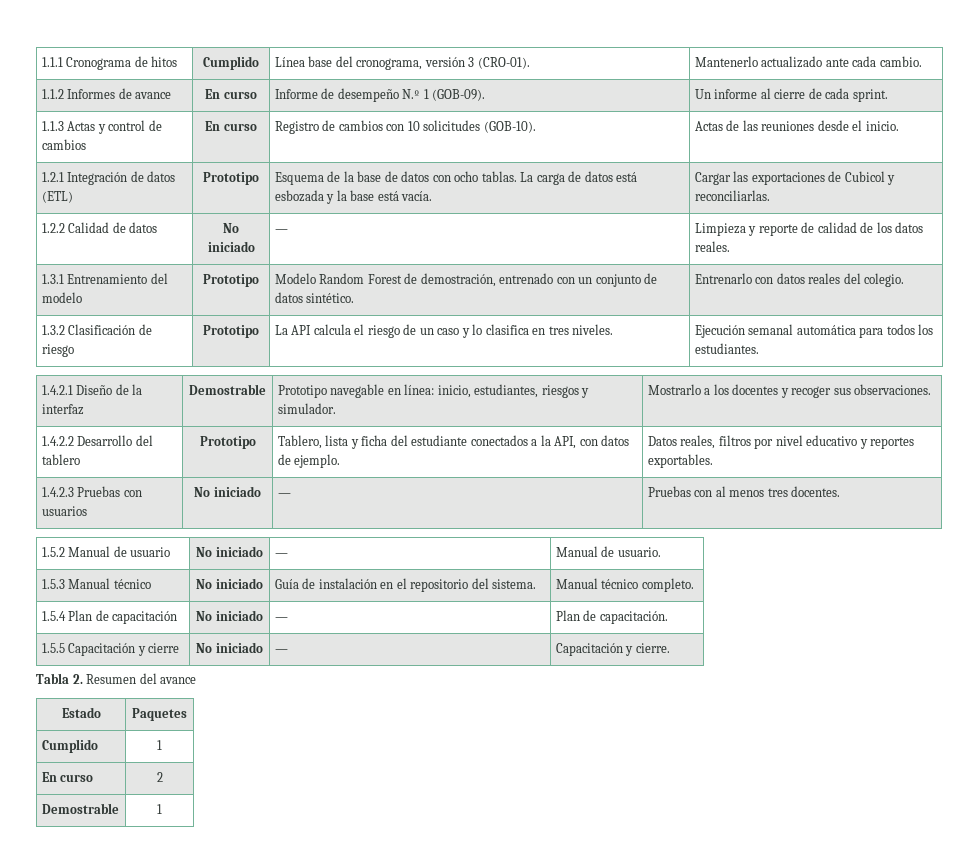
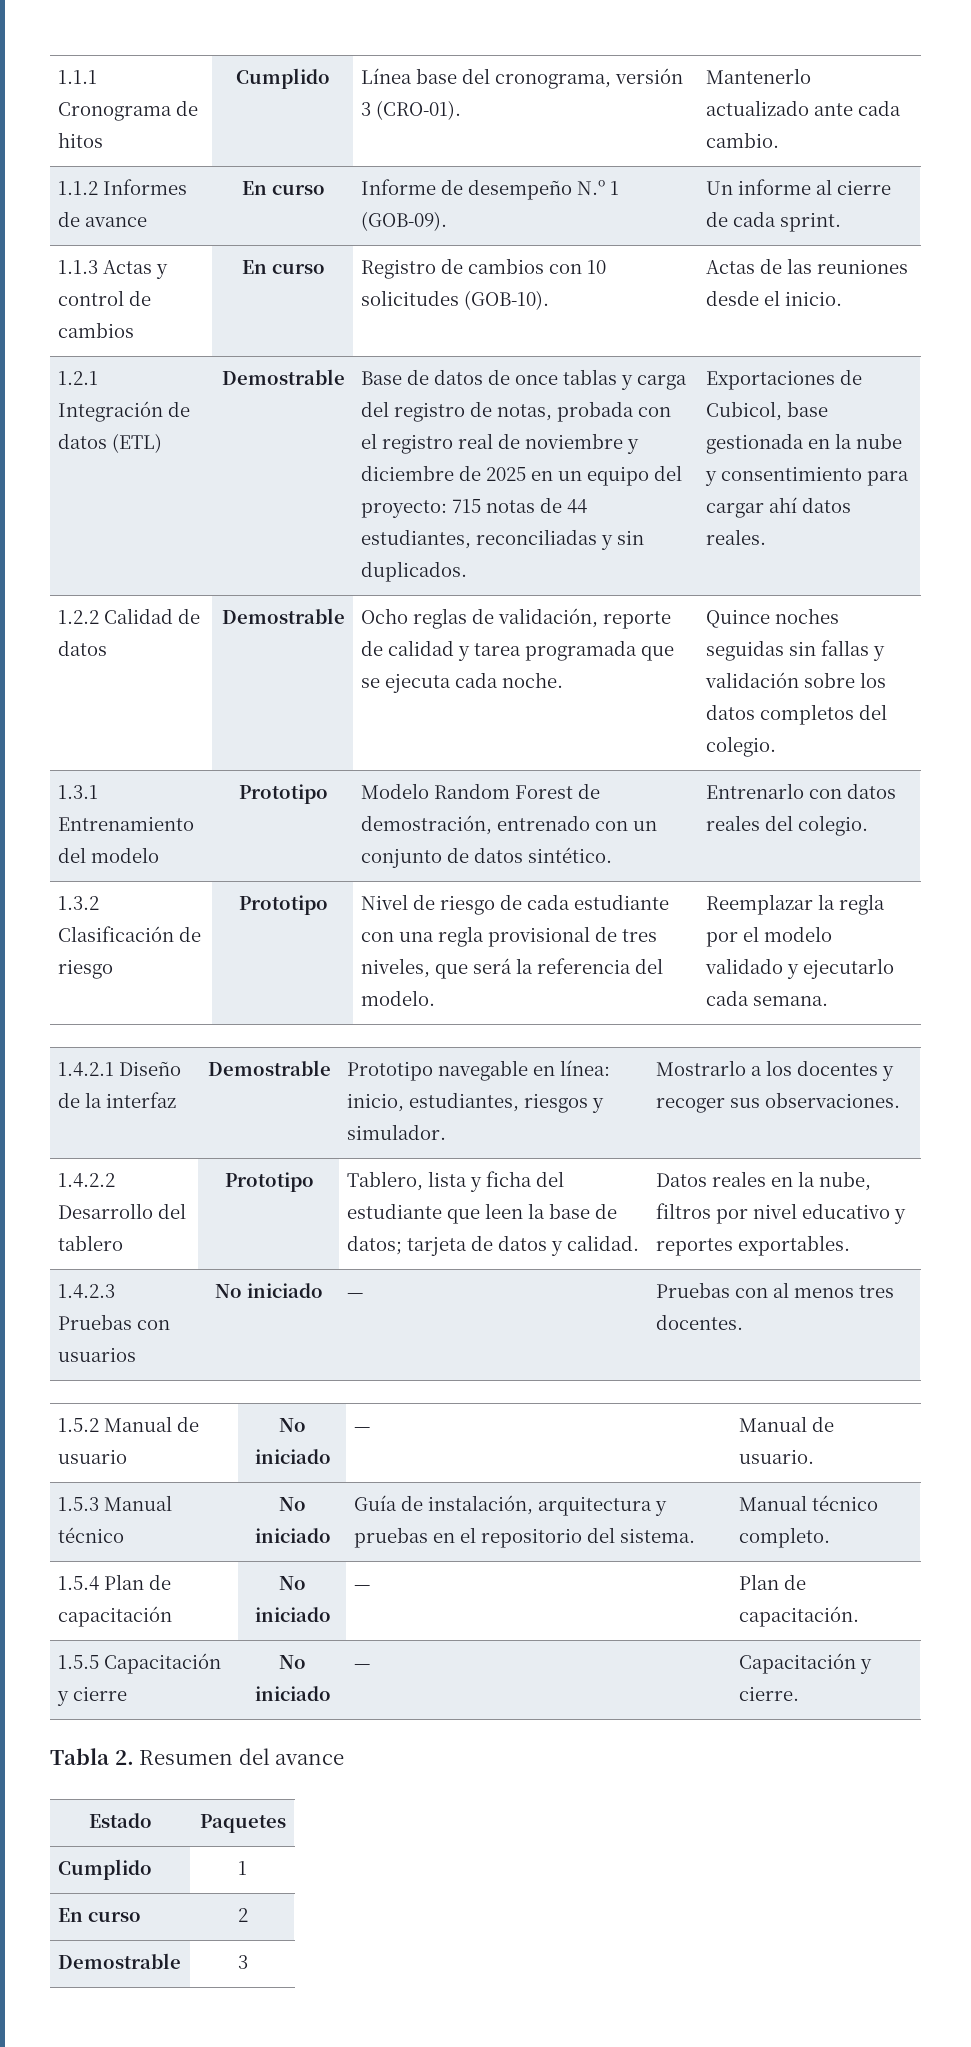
[203,172,259,185] [274,171,638,185] [274,190,433,204] [694,171,896,185] [694,190,770,201] [41,222,158,233] [223,223,239,233] [207,241,255,252] [274,229,288,233] [694,222,924,236] [694,241,730,252] Prototipo | Esquema de la base de datos con ocho tablas. La carga de datos está esbozada y la base está vacía. | Cargar las exportaciones de Cubicol y reconciliarlas. // 1.2.2 Calidad de datos | No iniciado | — | Limpieza y reporte de calidad de los datos reales. -> [221,369,345,385] [361,369,688,390] [361,401,672,422] [361,433,640,454] [361,465,683,486] [361,497,588,518] [361,529,645,550] [361,561,468,582] [706,369,863,390] [706,401,829,421] [706,433,903,454] [705,466,910,486] [706,497,852,518] [706,529,767,545] [58,608,201,624] [58,640,108,656] [221,608,345,624] [361,608,672,629] [361,640,675,661] [361,672,564,693] [706,608,840,628] [706,640,886,661] [705,672,887,688] [706,704,888,725] [706,736,777,757] Demostrable | Base de datos de once tablas y carga del registro de notas, probada con el registro real de noviembre y diciembre de 2025 en un equipo del proyecto: 715 notas de 44 estudiantes, reconciliadas y sin duplicados. | Exportaciones de Cubicol, base gestionada en la nube y consentimiento para cargar ahí datos reales. // 1.2.2 Calidad de datos | Demostrable | Ocho reglas de validación, reporte de calidad y tarea programada que se ejecuta cada noche. | Quince noches seguidas sin fallas y validación sobre los datos completos del colegio.
[274,324,614,338] [694,324,934,338] [694,343,759,354] La API calcula el riesgo de un caso y lo clasifica en tres niveles. | Ejecución semanal automática para todos los estudiantes. -> [361,894,670,915] [361,926,658,947] [361,958,664,979] [361,990,436,1006] [706,894,886,915] [706,926,833,947] [705,958,895,979] [706,990,829,1006] Nivel de riesgo de cada estudiante con una regla provisional de tres niveles, que será la referencia del modelo. | Reemplazar la regla por el modelo validado y ejecutarlo cada semana.
[470,435,630,449] [277,454,341,468] [647,435,716,449] conectados a la API, con datos de ejemplo. | Datos reales, -> [447,1203,618,1224] [347,1235,640,1256] [656,1171,872,1191] que leen la base de datos; tarjeta de datos y calidad. | Datos reales en la nube,
[318,578,377,589] instalación -> [428,1495,668,1516] [354,1527,429,1548] instalación, arquitectura y pruebas
[157,804,162,814] 1 -> [237,1955,248,1969] 3

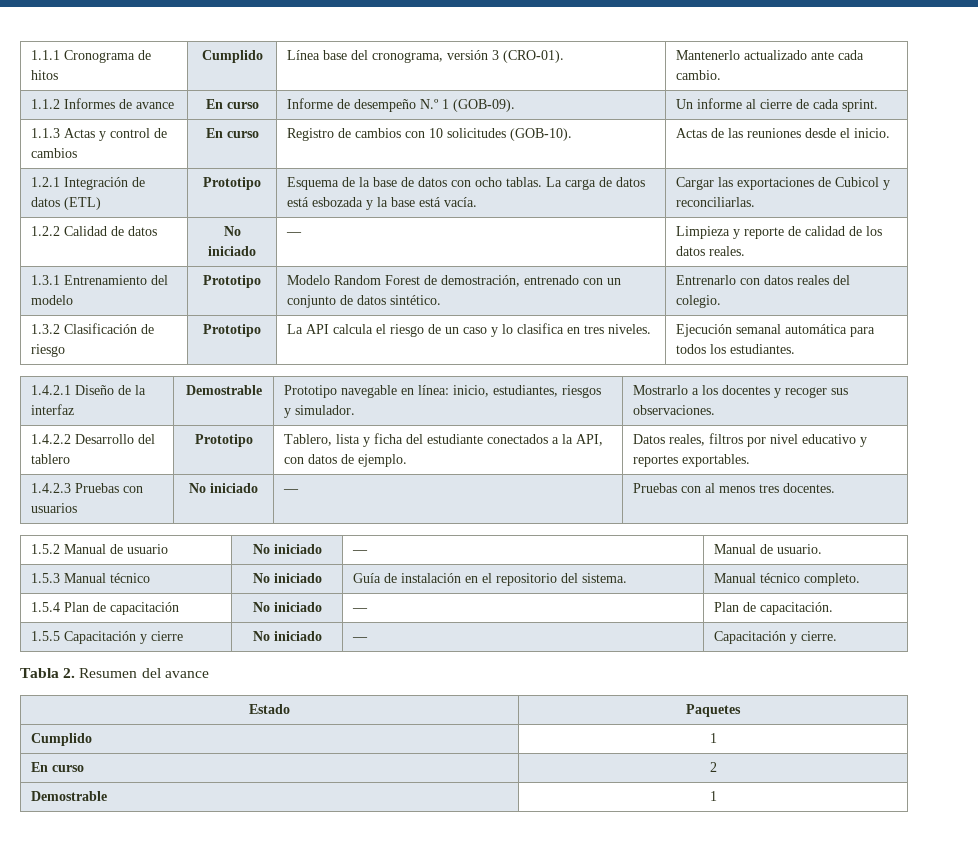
[221,369,345,385] [361,369,688,390] [361,401,672,422] [361,433,640,454] [361,465,683,486] [361,497,588,518] [361,529,645,550] [361,561,468,582] [706,369,863,390] [706,401,829,421] [706,433,903,454] [705,466,910,486] [706,497,852,518] [706,529,767,545] [58,608,201,624] [58,640,108,656] [221,608,345,624] [361,608,672,629] [361,640,675,661] [361,672,564,693] [706,608,840,628] [706,640,886,661] [705,672,887,688] [706,704,888,725] [706,736,777,757] Demostrable | Base de datos de once tablas y carga del registro de notas, probada con el registro real de noviembre y diciembre de 2025 en un equipo del proyecto: 715 notas de 44 estudiantes, reconciliadas y sin duplicados. | Exportaciones de Cubicol, base gestionada en la nube y consentimiento para cargar ahí datos reales. // 1.2.2 Calidad de datos | Demostrable | Ocho reglas de validación, reporte de calidad y tarea programada que se ejecuta cada noche. | Quince noches seguidas sin fallas y validación sobre los datos completos del colegio. -> [203,177,261,190] [287,177,646,190] [287,197,478,210] [676,177,891,190] [676,197,756,207] [31,226,158,236] [223,226,241,236] [208,246,256,256] [286,232,303,236] [676,226,883,239] [676,246,746,256] Prototipo | Esquema de la base de datos con ocho tablas. La carga de datos está esbozada y la base está vacía. | Cargar las exportaciones de Cubicol y reconciliarlas. // 1.2.2 Calidad de datos | No iniciado | — | Limpieza y reporte de calidad de los datos reales.
[361,894,670,915] [361,926,658,947] [361,958,664,979] [361,990,436,1006] [706,894,886,915] [706,926,833,947] [705,958,895,979] [706,990,829,1006] Nivel de riesgo de cada estudiante con una regla provisional de tres niveles, que será la referencia del modelo. | Reemplazar la regla por el modelo validado y ejecutarlo cada semana. -> [287,323,652,337] [676,324,876,337] [676,344,796,354] La API calcula el riesgo de un caso y lo clasifica en tres niveles. | Ejecución semanal automática para todos los estudiantes.
[447,1203,618,1224] [347,1235,640,1256] [656,1171,872,1191] que leen la base de datos; tarjeta de datos y calidad. | Datos reales en la nube, -> [487,434,604,446] [284,454,408,467] [633,434,706,446] conectados a la API, con datos de ejemplo. | Datos reales,
[428,1495,668,1516] [354,1527,429,1548] instalación, arquitectura y pruebas -> [401,573,462,583] instalación
[237,1955,248,1969] 3 -> [709,791,717,801] 1

